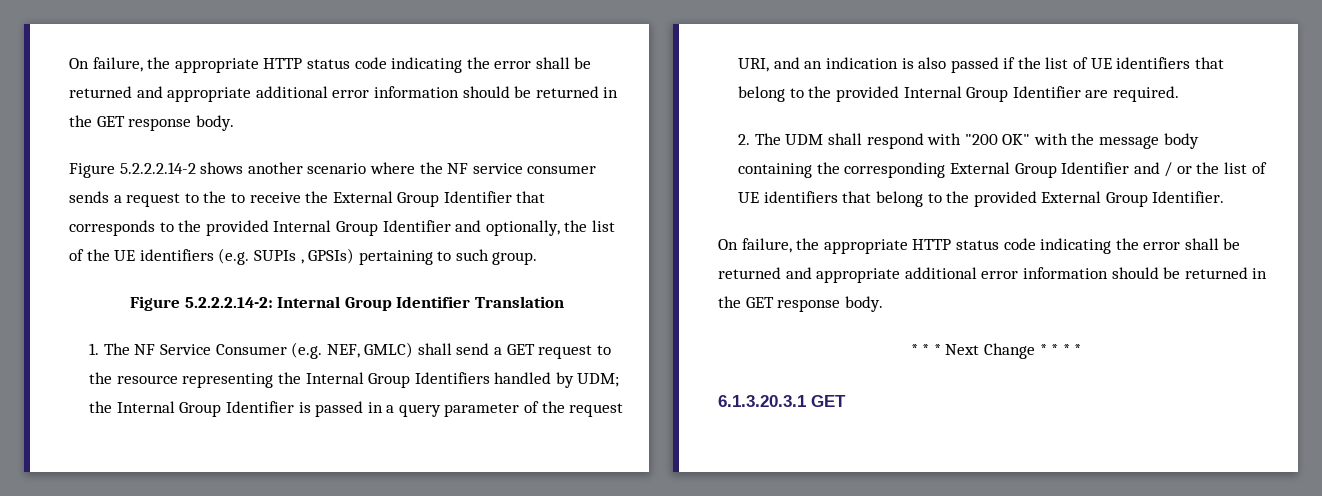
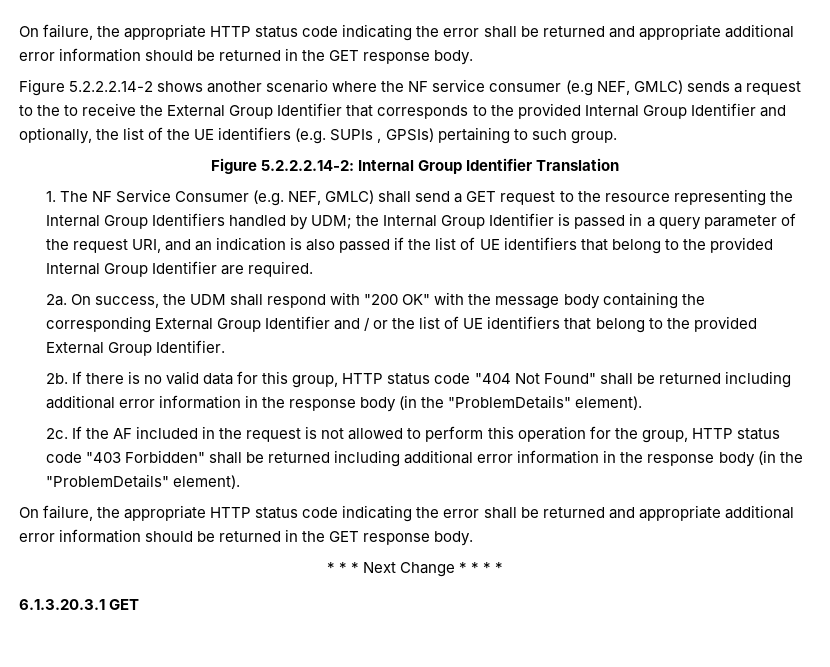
(597, 169) none -> [565,80,683,96] (e.g NEF, GMLC)
[738,133,781,145] 2. The -> [45,294,187,308] 2a. On success, the
(1225, 197) none -> [45,371,791,388] [45,395,643,412] [45,426,780,443] [45,450,803,467] [45,474,240,489] // 2b. If there is no valid data for this group, HTTP status code "404 Not Found" shall be returned including additional error information in the response body (in the "ProblemDetails" element). // 2c. If the AF included in the request is not allowed to perform this operation for the group, HTTP status code "403 Forbidden" shall be returned including additional error information in the response body (in the "ProblemDetails" element).

